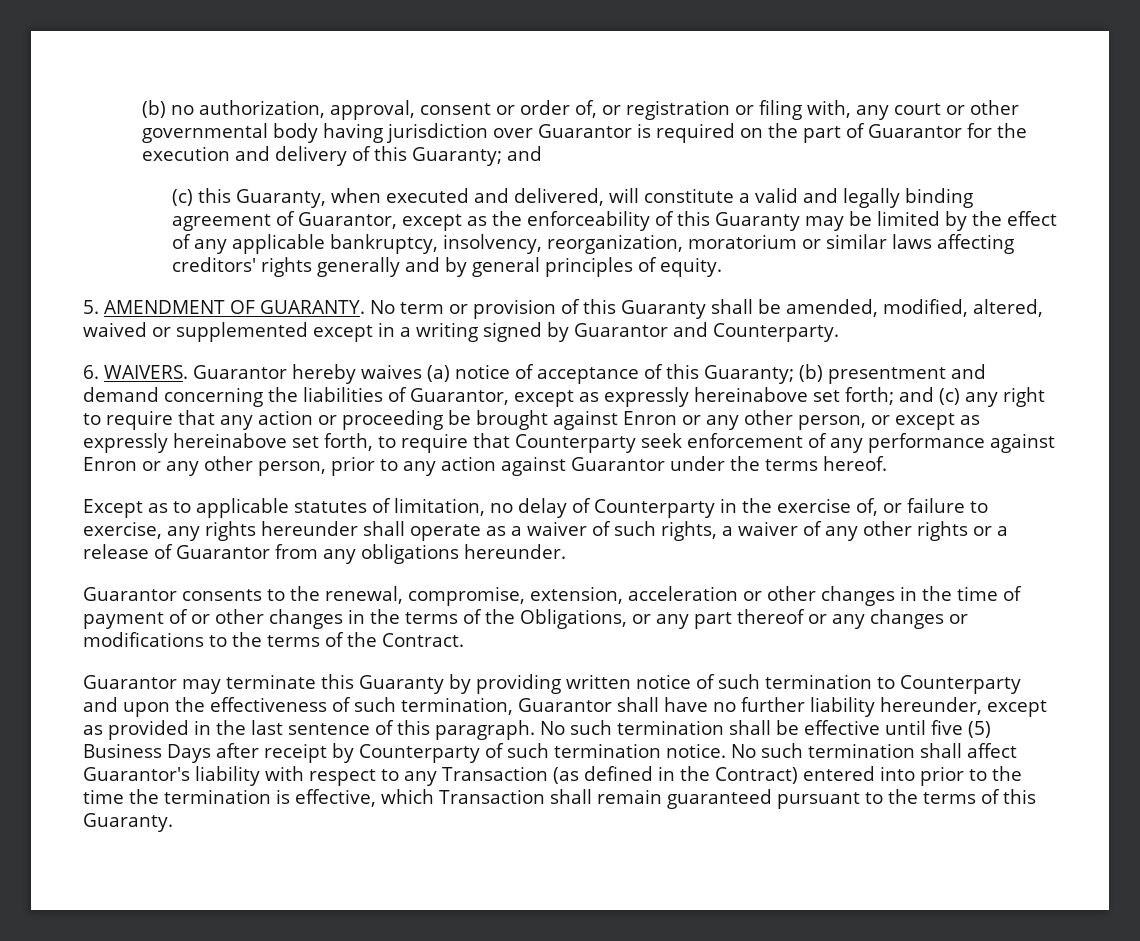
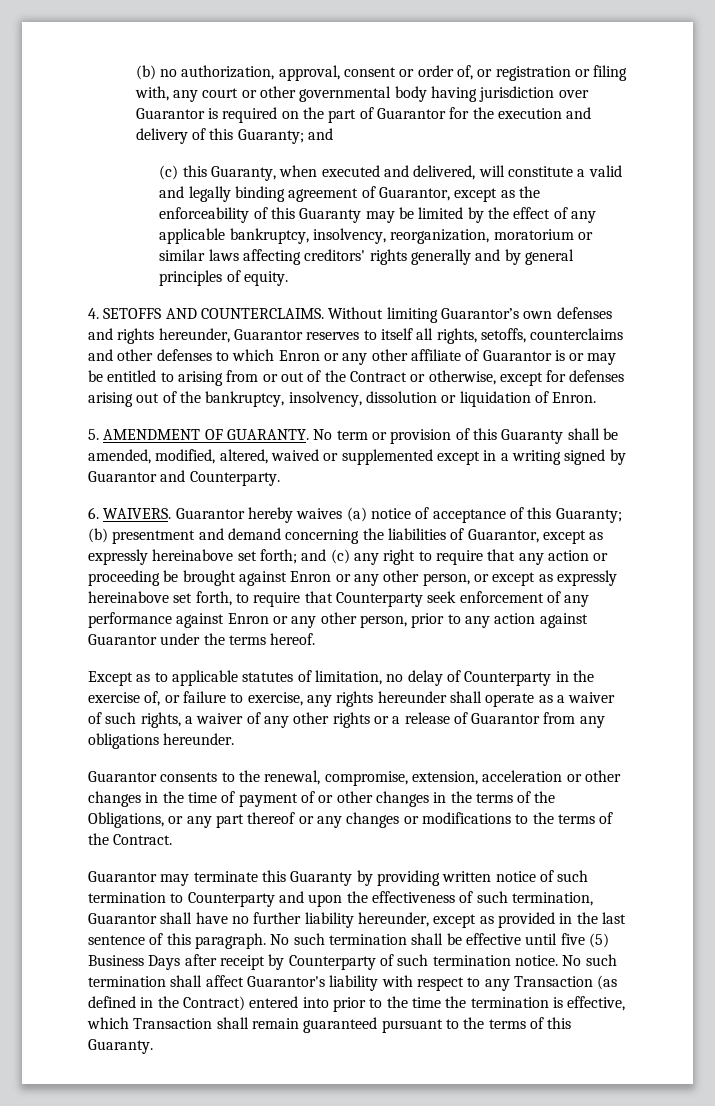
(722, 267) none -> [88,307,612,323] [88,328,624,344] [88,349,617,365] [88,370,625,386] [88,391,597,407] // 4. SETOFFS AND COUNTERCLAIMS. Without limiting Guarantor’s own defenses and rights hereunder, Guarantor reserves to itself all rights, setoffs, counterclaims and other defenses to which Enron or any other affiliate of Guarantor is or may be entitled to arising from or out of the Contract or otherwise, except for defenses arising out of the bankruptcy, insolvency, dissolution or liquidation of Enron.

